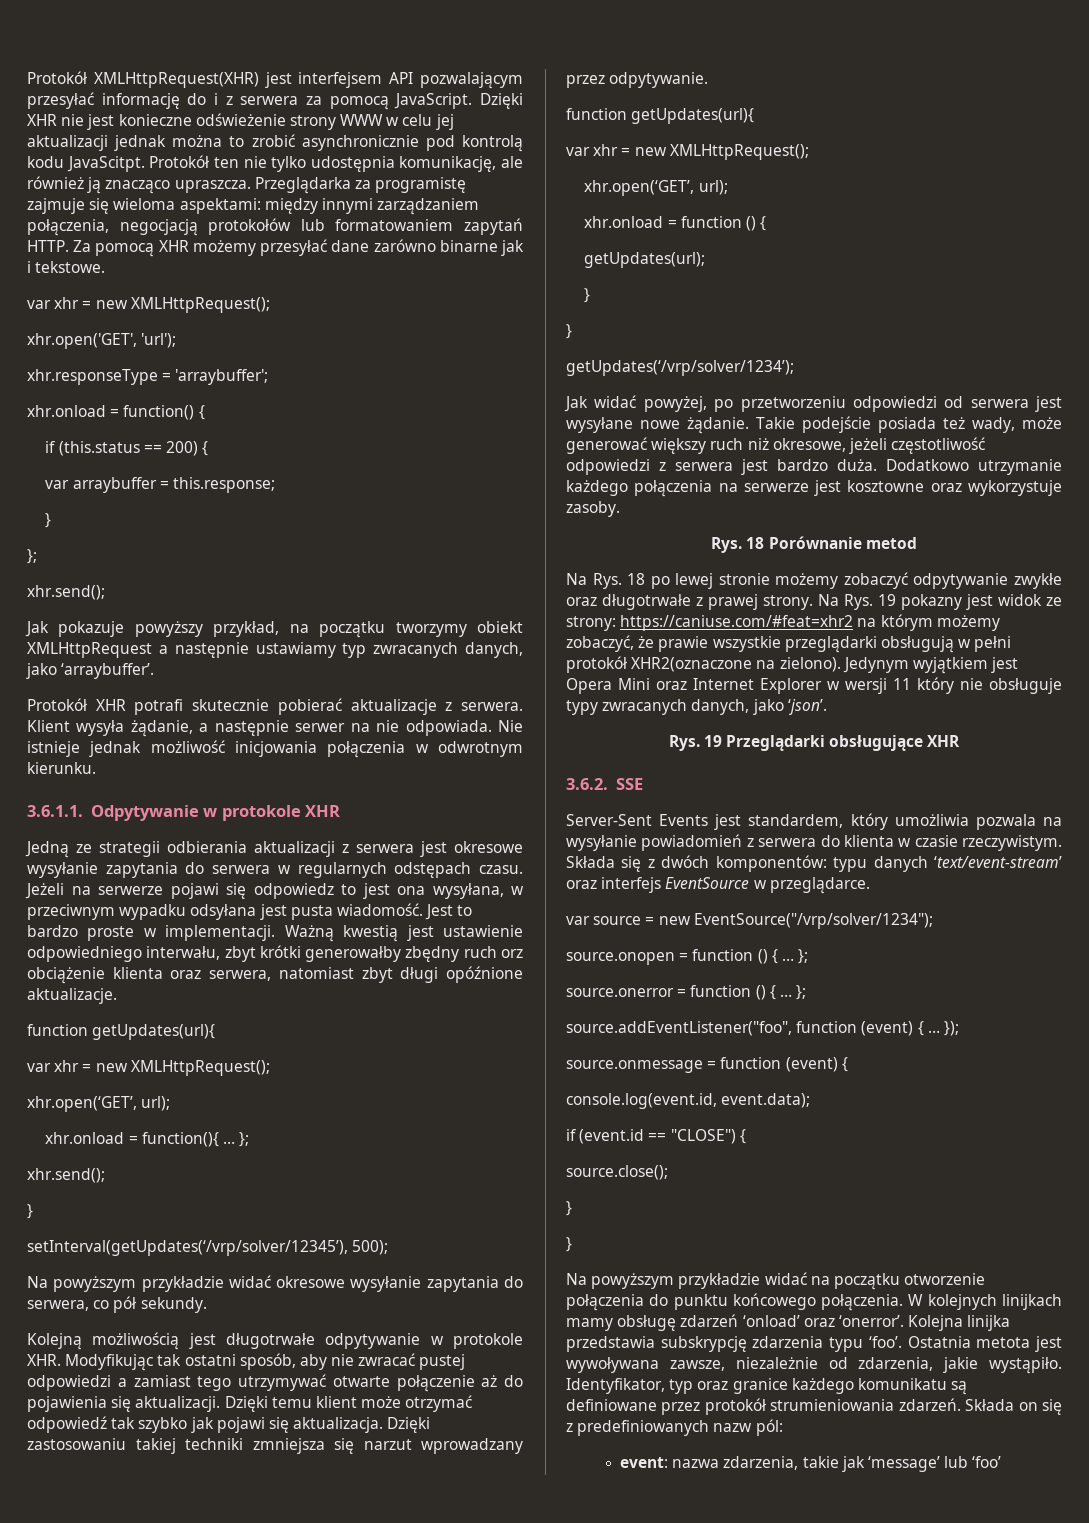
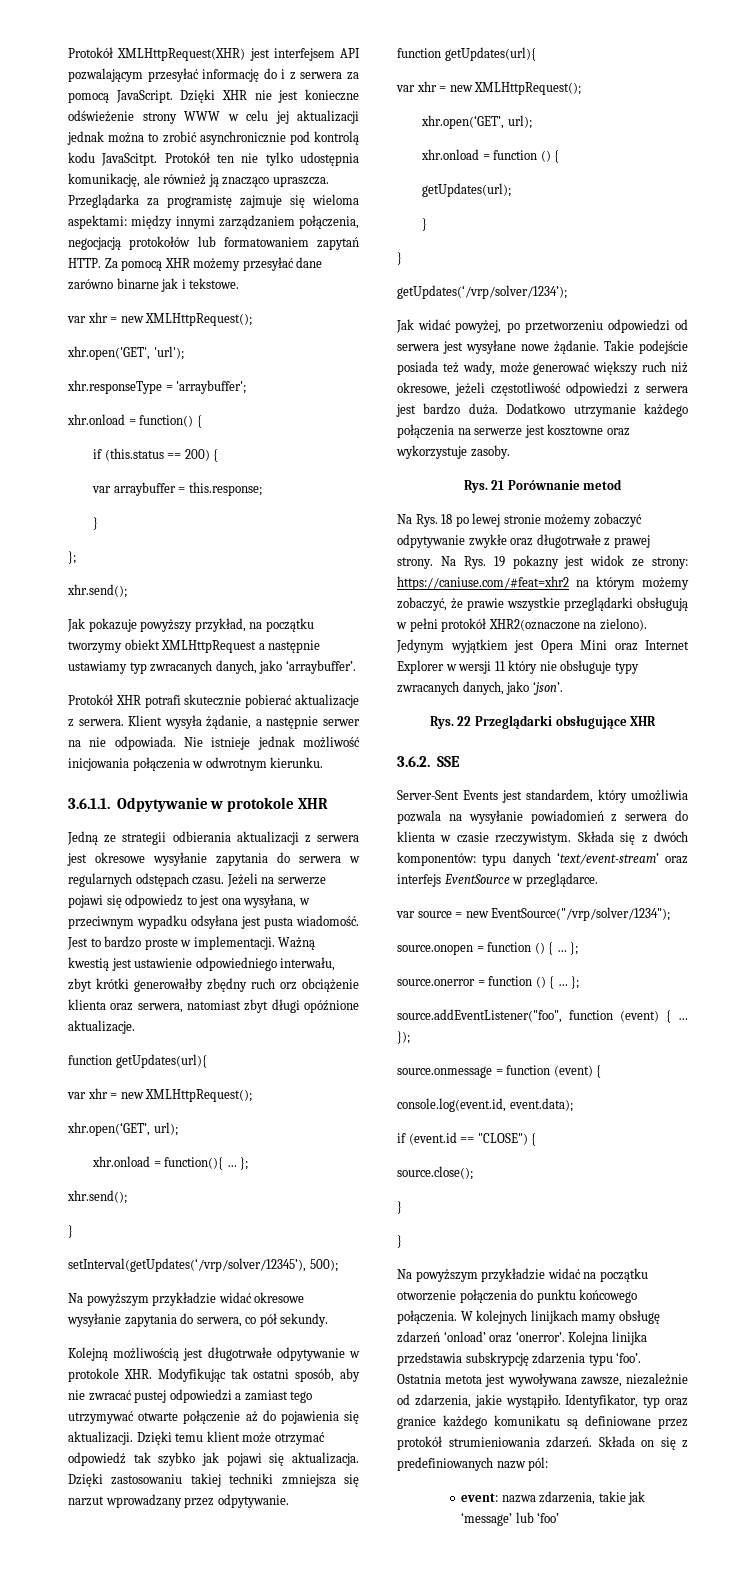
[746,537,765,549] 18 -> [491,480,505,490] 21
[703,735,722,747] 19 -> [457,716,472,726] 22

